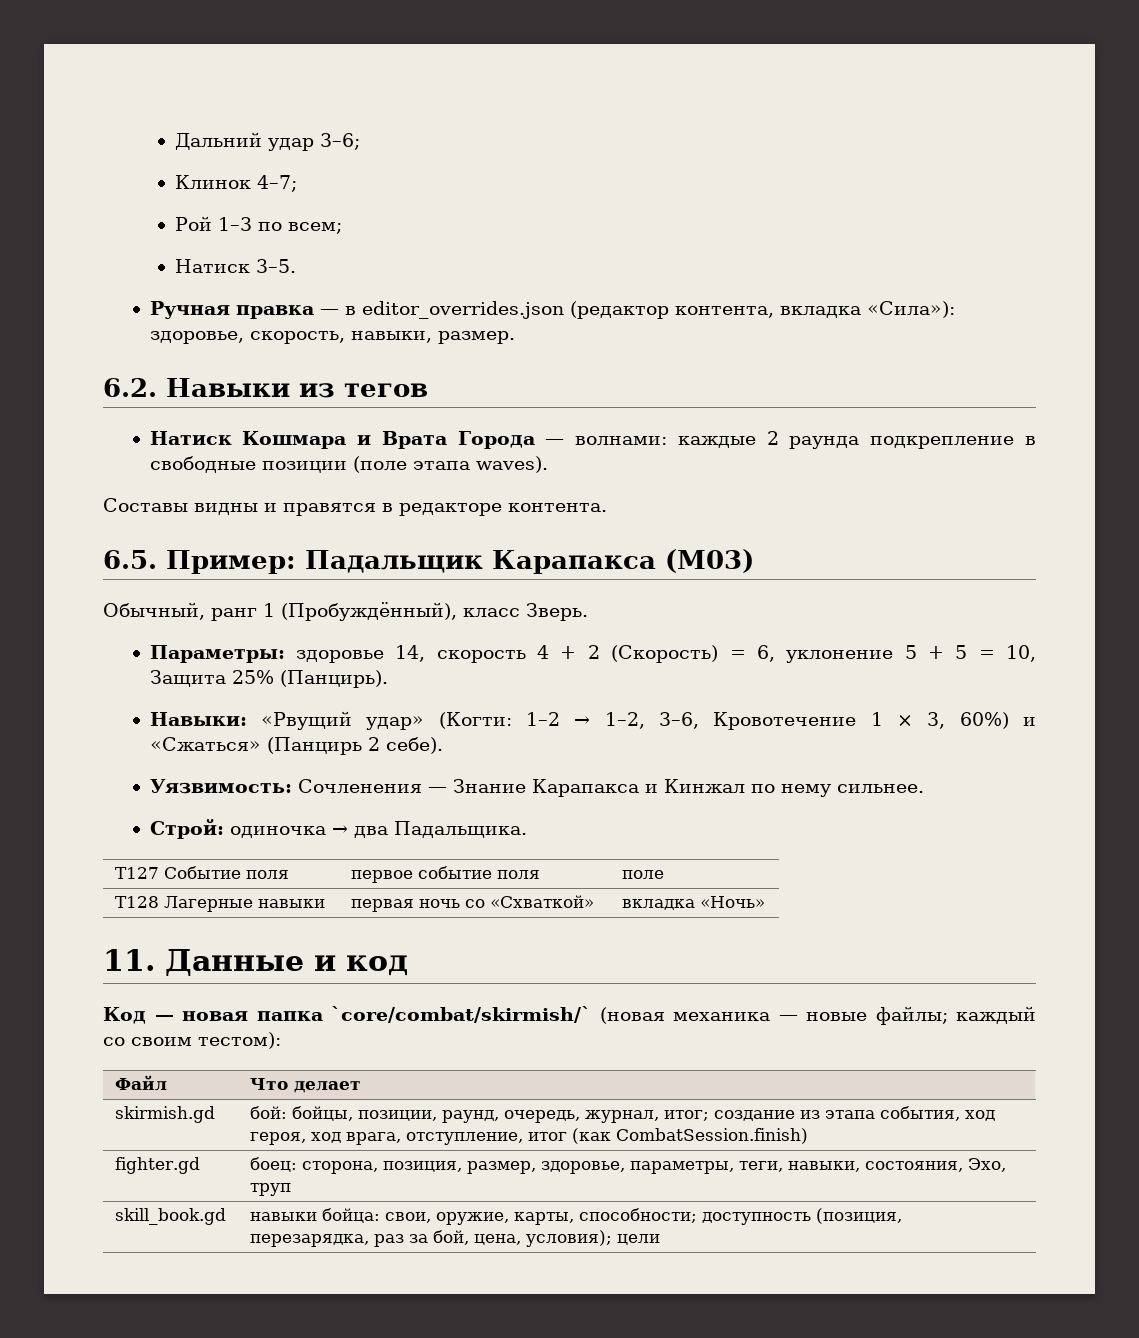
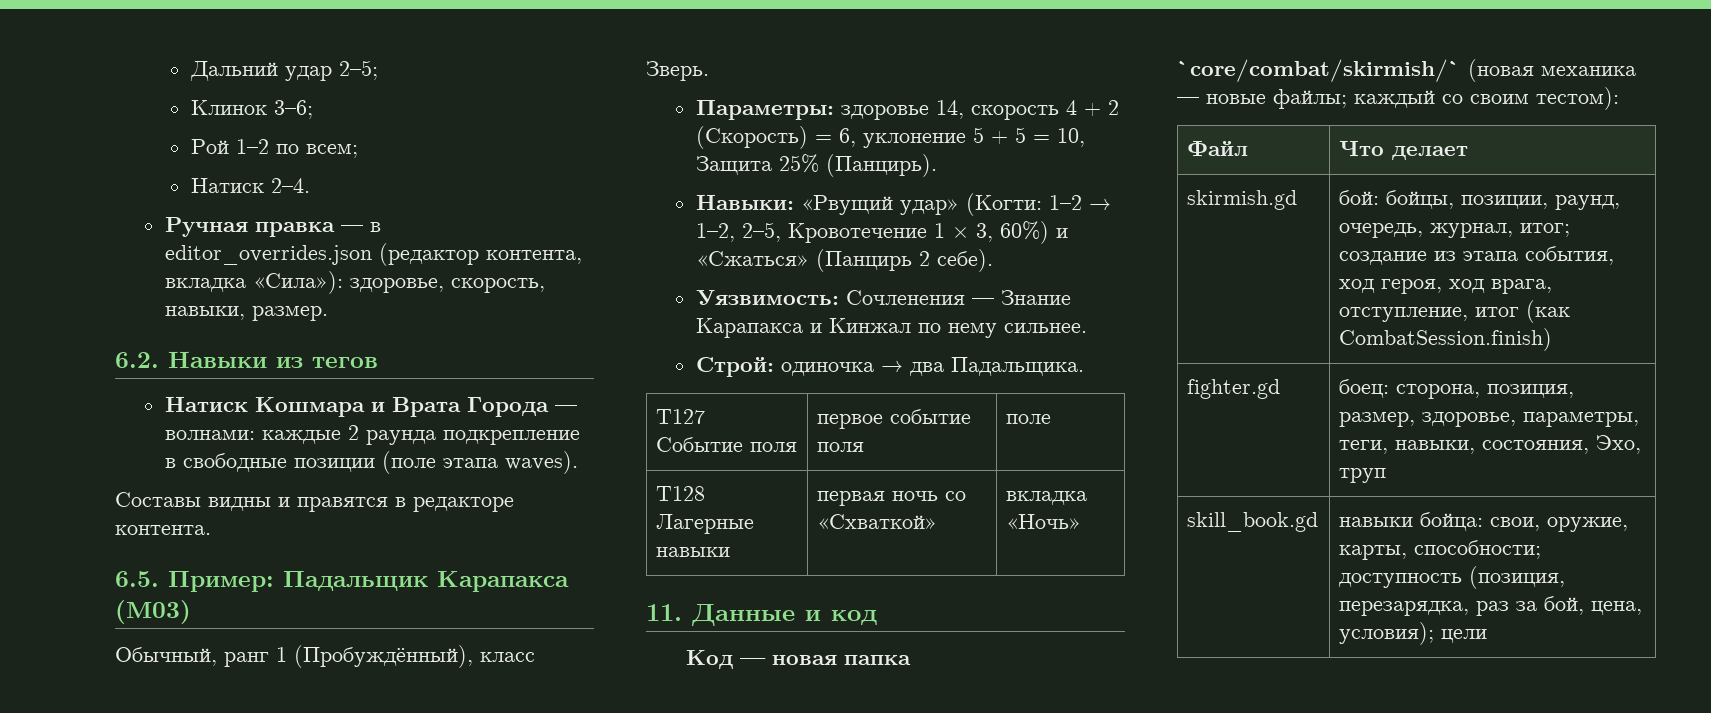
(315, 144) none -> [338,60,378,80] [190,100,267,115] 2–5; // Клинок
[175,175,298,192] // Клинок 4–7; -> (313, 109) none
[218,217,253,231] 1–3 -> [235,139,269,154] 1–2
[256,259,297,273] 3–5. -> [270,178,310,193] 2–4.
[659,712,700,729] 3–6, -> [741,222,781,242] 2–5,

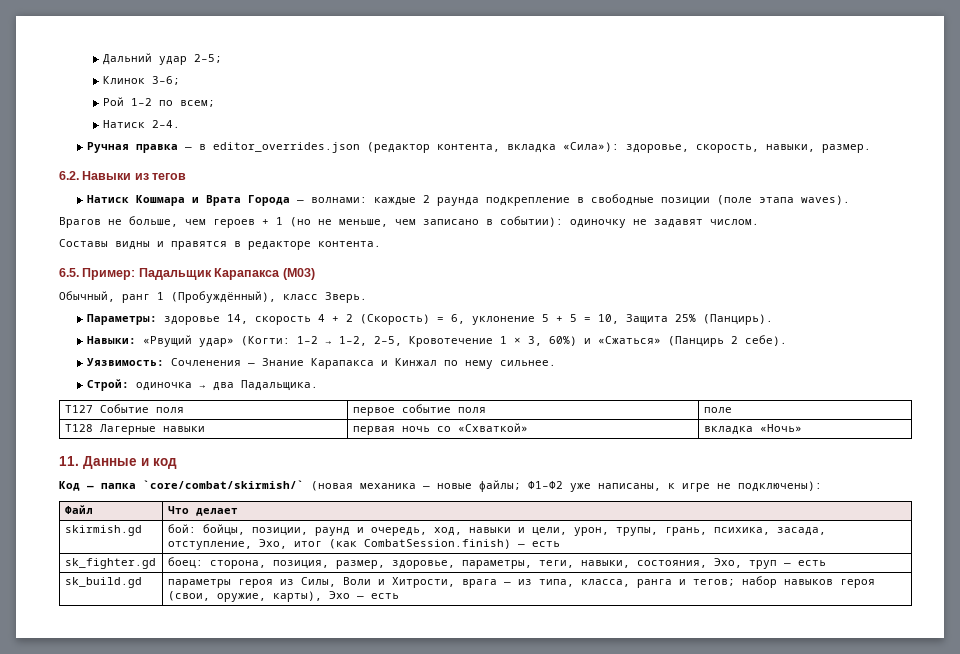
(578, 462) none -> [59,216,759,228] // Врагов не больше, чем героев + 1 (но не меньше, чем записано в событии): одиночку не задавят числом.
[771,655,837,665] новая -> (94, 487) none
[1354,87,1619,110] каждый со своим тестом): -> [528,481,822,492] Ф1–Ф2 уже написаны, к игре не подключены):
[1555,195,1621,210] [1339,223,1571,238] [1339,246,1615,265] [1339,279,1553,294] [1339,307,1469,322] раунд, очередь, журнал, итог; создание из этапа события, ход героя, ход врага, отступление, -> [314,527,826,536] [167,539,287,550] раунд и очередь, ход, навыки и цели, урон, трупы, грань, психика, засада, отступление, Эхо,
[1187,379,1281,399] // fighter.gd -> [517,541,560,547] [64,558,156,569] — есть // sk_fighter.gd
[1187,512,1319,532] [1339,512,1629,532] [1339,540,1542,560] [1339,566,1566,589] [1339,596,1643,616] [1339,622,1488,645] // skill_book.gd | навыки бойца: свои, оружие, карты, способности; доступность (позиция, перезарядка, раз за бой, цена, условия); цели -> [783,560,826,566] [64,577,142,588] [167,576,875,588] [167,591,399,602] — есть // sk_build.gd | параметры героя из Силы, Воли и Хитрости, врага — из типа, класса, ранга и тегов; набор навыков героя (свои, оружие, карты), Эхо — есть

